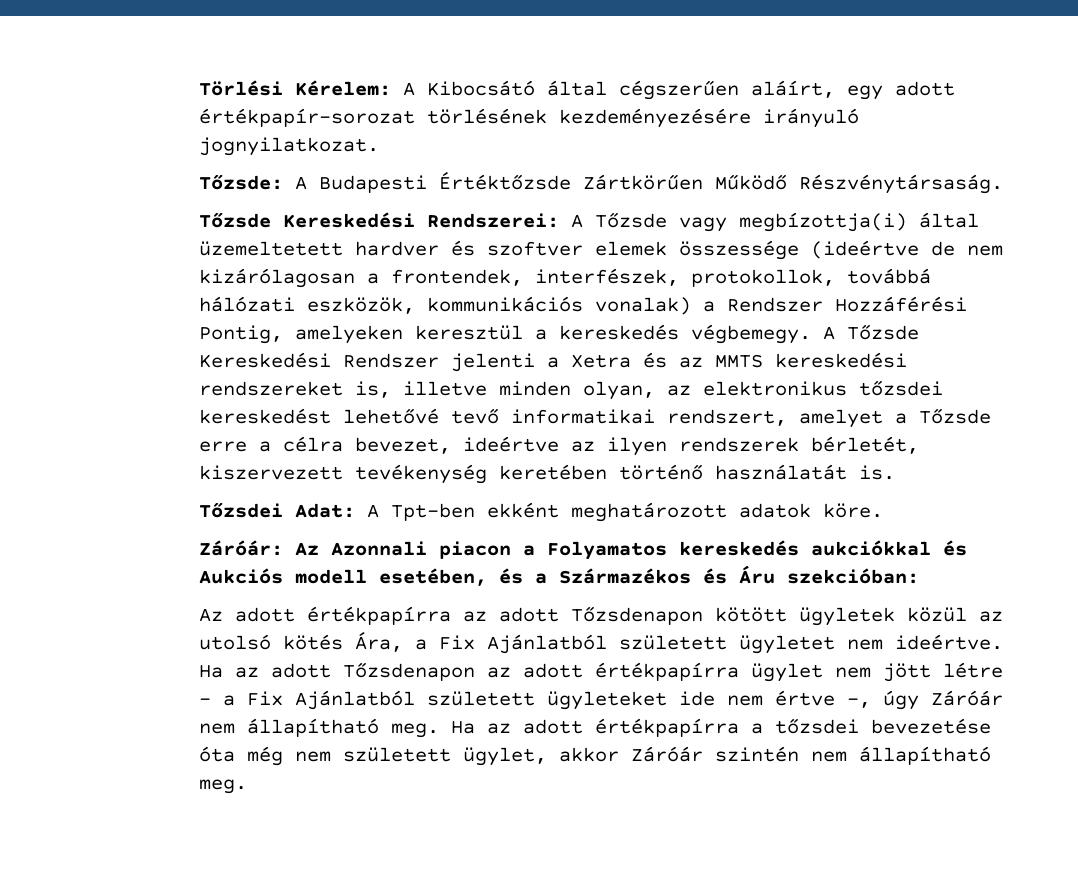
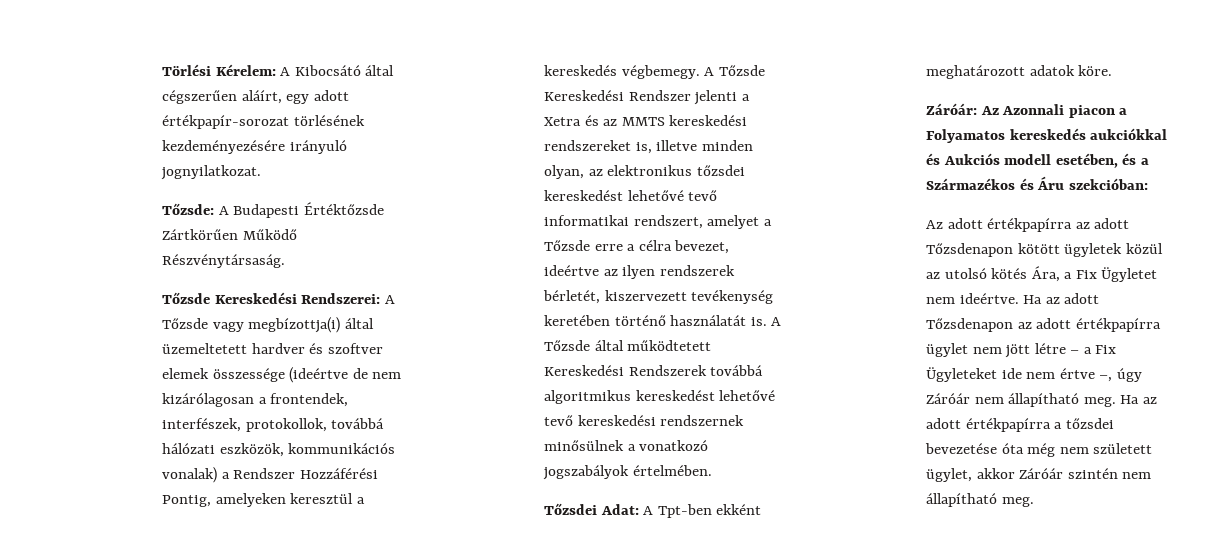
(895, 472) none -> [771,317,782,326] [544,340,712,351] [544,365,764,376] [544,390,776,404] [544,415,745,426] [544,440,709,451] [543,465,712,480] A Tőzsde által működtetett Kereskedési Rendszerek továbbá algoritmikus kereskedést lehetővé tevő kereskedési rendszernek minősülnek a vonatkozó jogszabályok értelmében.
[486,634,835,654] Ajánlatból született ügyletet -> [1101,267,1158,282] Ügyletet
[294,690,667,710] Ajánlatból született ügyleteket -> [926,367,998,382] Ügyleteket

